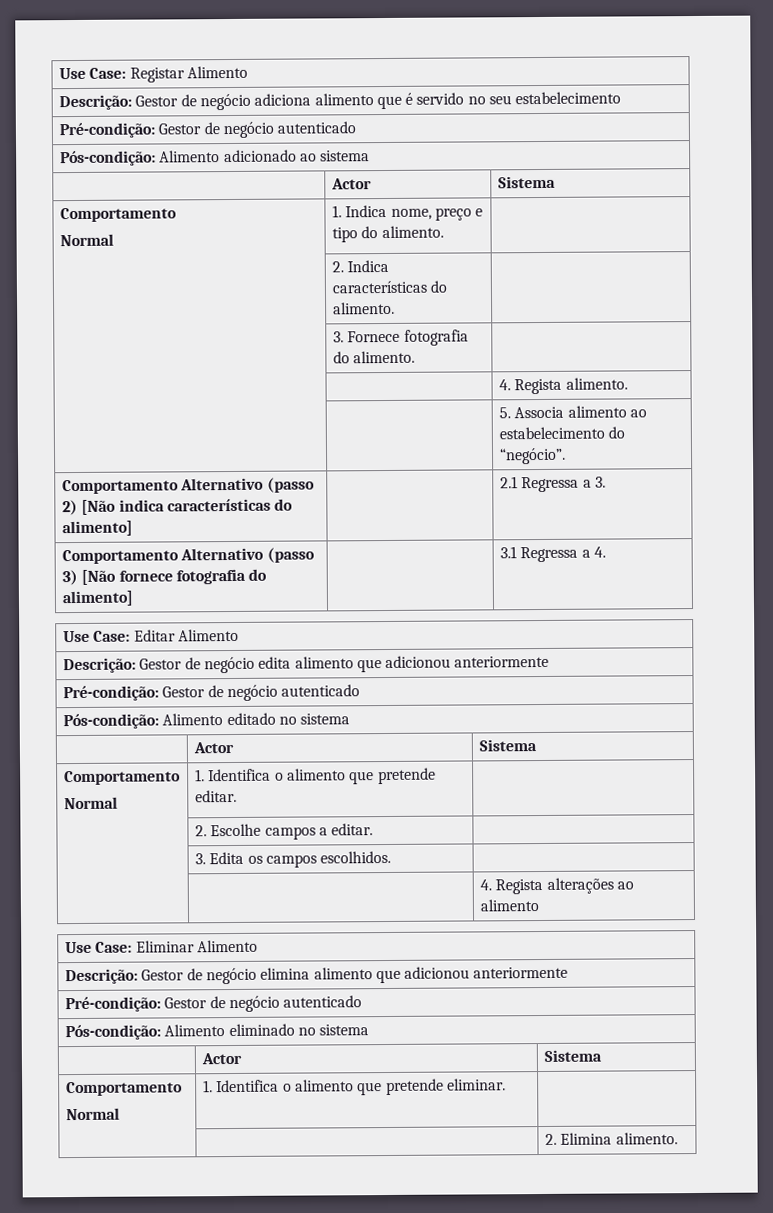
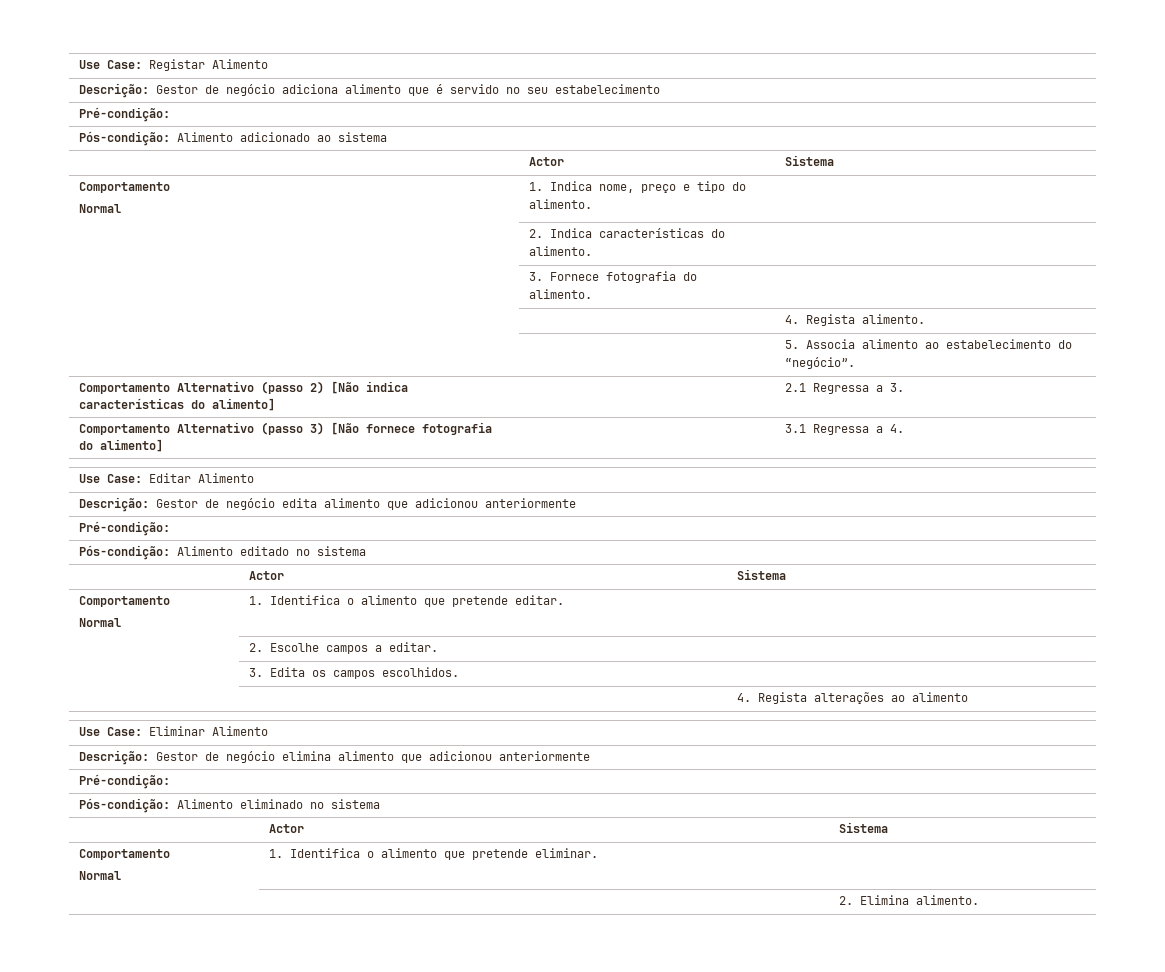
[158,121,357,139] Gestor de negócio autenticado -> (170, 114) none
[162,684,361,702] Gestor de negócio autenticado -> (170, 528) none
[164,995,363,1013] Gestor de negócio autenticado -> (170, 781) none

